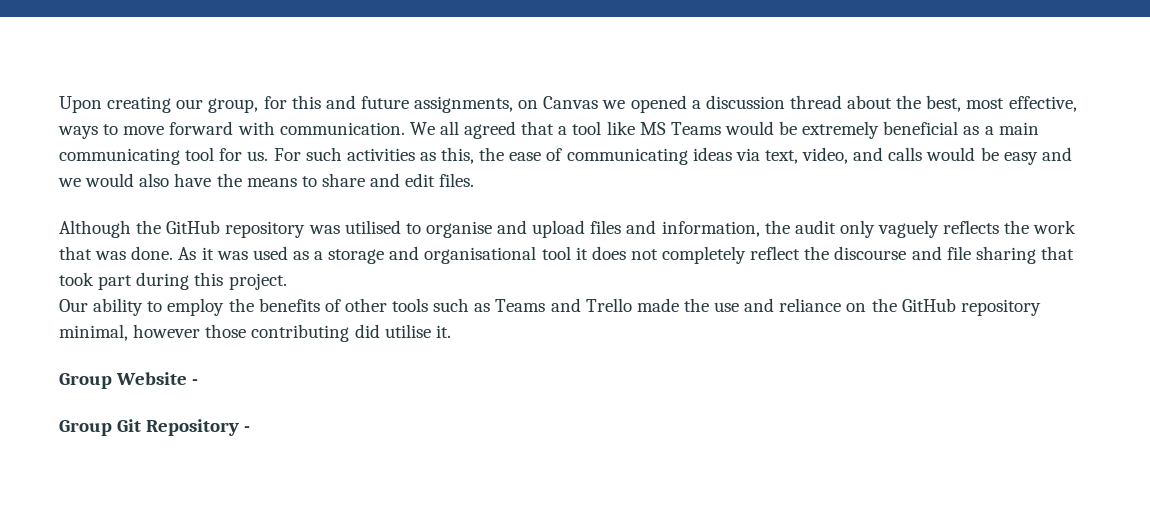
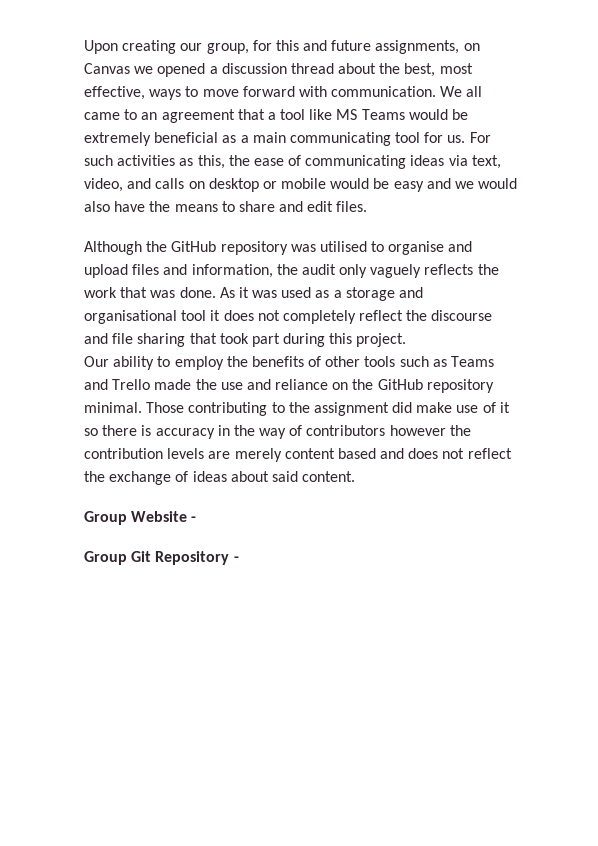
[464,121,517,139] agreed -> [84,109,235,123] came to an agreement
(923, 154) none -> [188,178,327,192] on desktop or mobile
[59,324,451,342] minimal, however those contributing did utilise it. -> [84,402,510,416] [84,425,471,439] [84,448,512,462] [84,471,356,485] minimal. Those contributing to the assignment did make use of it so there is accuracy in the way of contributors however the contribution levels are merely content based and does not reflect the exchange of ideas about said content.

